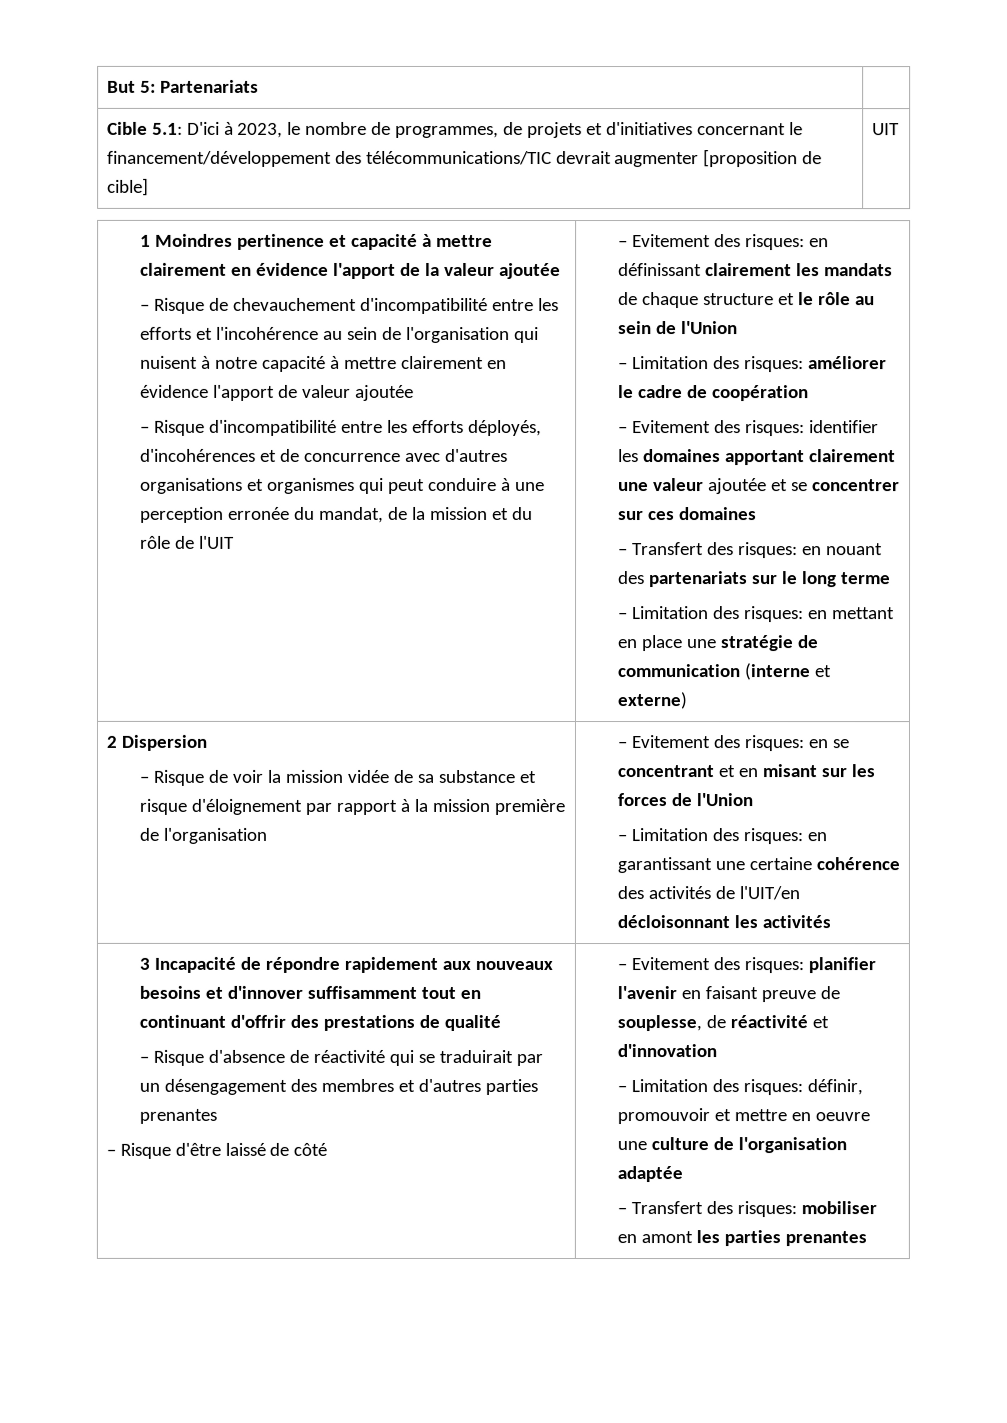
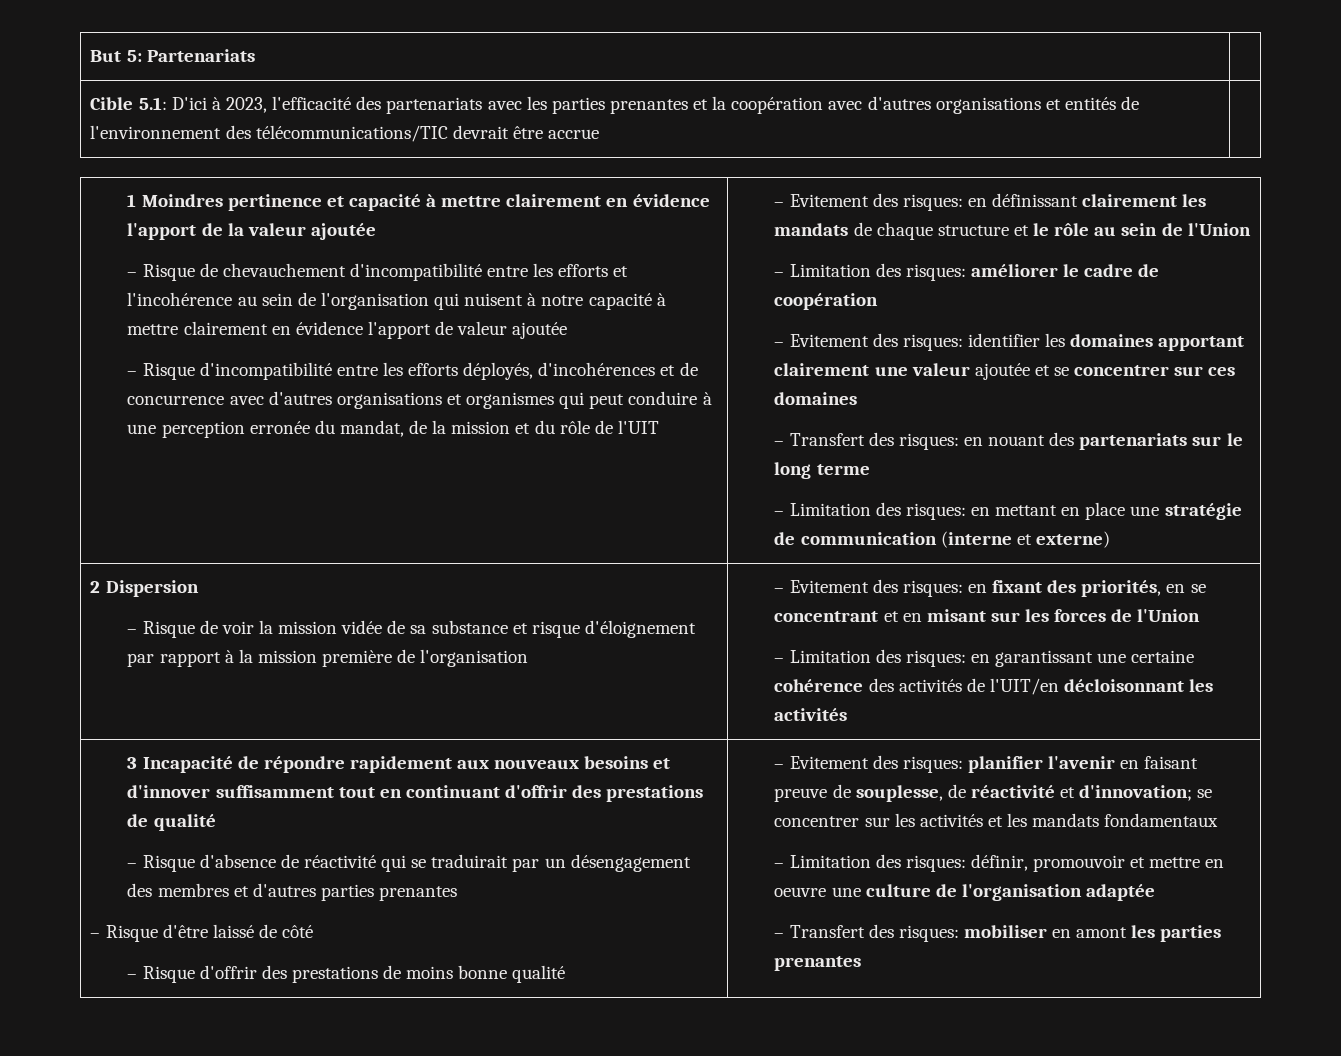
[287,121,804,139] [106,149,823,168] [106,177,149,196] [871,123,900,136] le nombre de programmes, de projets et d'initiatives concernant le financement/développement des télécommunications/TIC devrait augmenter [proposition de cible] | UIT -> [272,96,1140,114] [90,125,600,142] l'efficacité des partenariats avec les parties prenantes et la coopération avec d'autres organisations et entités de l'environnement des télécommunications/TIC devrait être accrue |
(829, 744) none -> [992,580,1186,597] fixant des priorités, en
(328, 1149) none -> [127,965,566,983] // – Risque d'offrir des prestations de moins bonne qualité
[617,1044,718,1058] d'innovation -> [1079,785,1213,801] [774,813,1219,827] d'innovation; se concentrer sur les activités et les mandats fondamentaux

